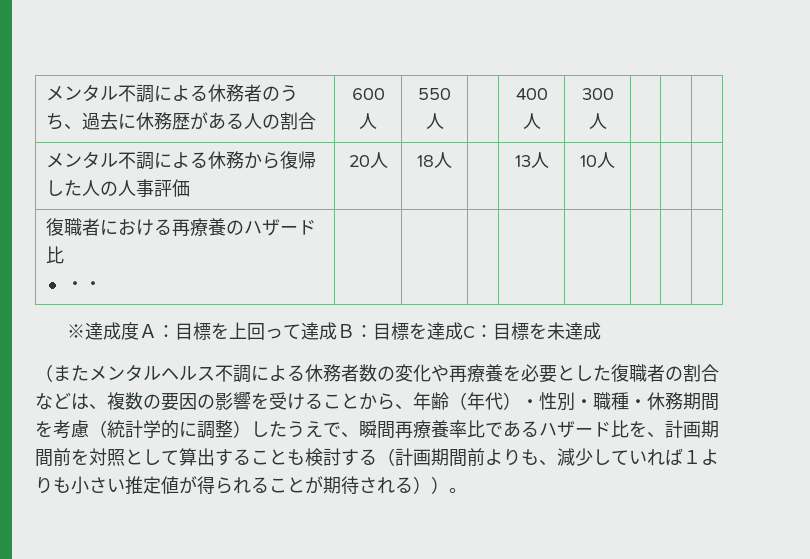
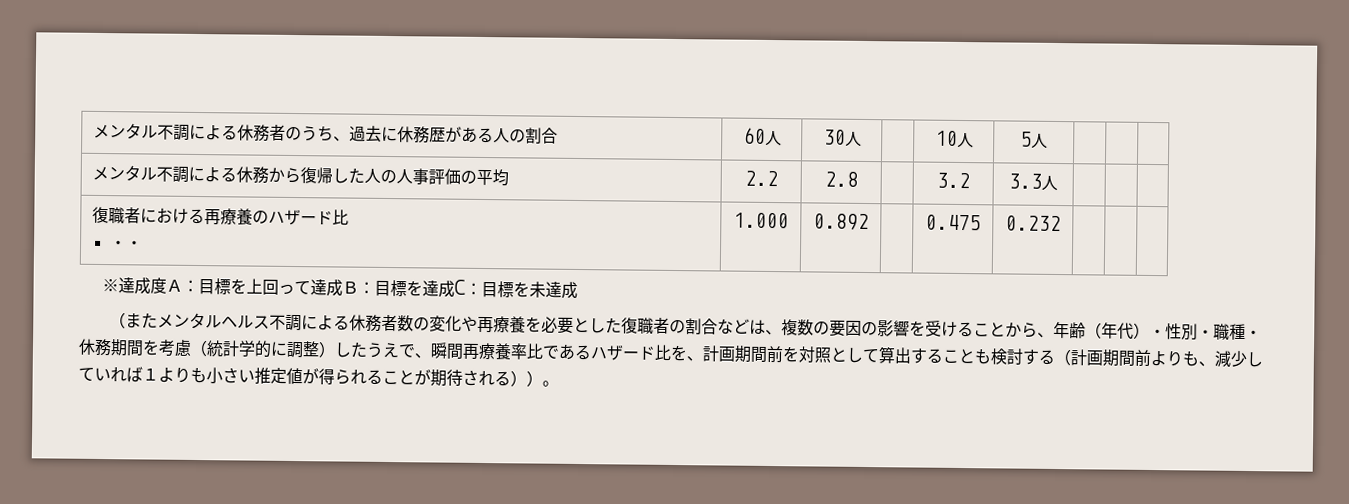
[351,88,385,100] [359,113,377,129] [418,88,451,100] [425,113,444,129] [515,88,548,100] [522,113,541,129] [581,88,614,100] 600人 | 550人 | | 400人 | 300 -> [742,127,782,147] [822,129,862,147] [934,130,974,149] [1020,131,1032,147] 60人 | 30人 | | 10人 | 5
[348,152,388,168] [417,152,452,168] [514,152,549,168] [580,155,597,167] | 20人 | 18人 | | 13人 | 10 -> [459,169,509,187] [744,170,778,187] [824,171,858,187] [936,172,970,189] [1008,173,1042,189] の平均 | 2.2 | 2.8 | | 3.2 | 3.3
(102, 285) | | | | -> [733,212,789,229] [813,213,869,231] [925,214,981,231] [1005,215,1061,232] 1.000 | 0.892 | | 0.475 | 0.232

